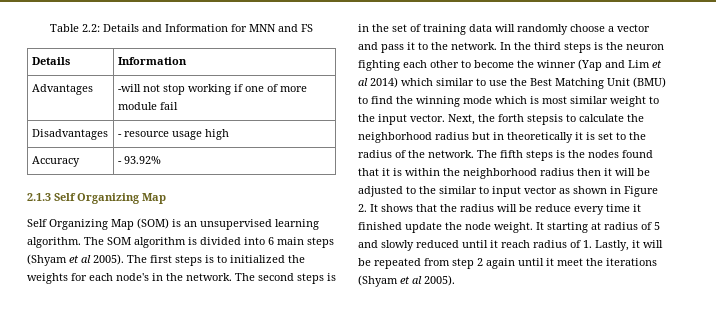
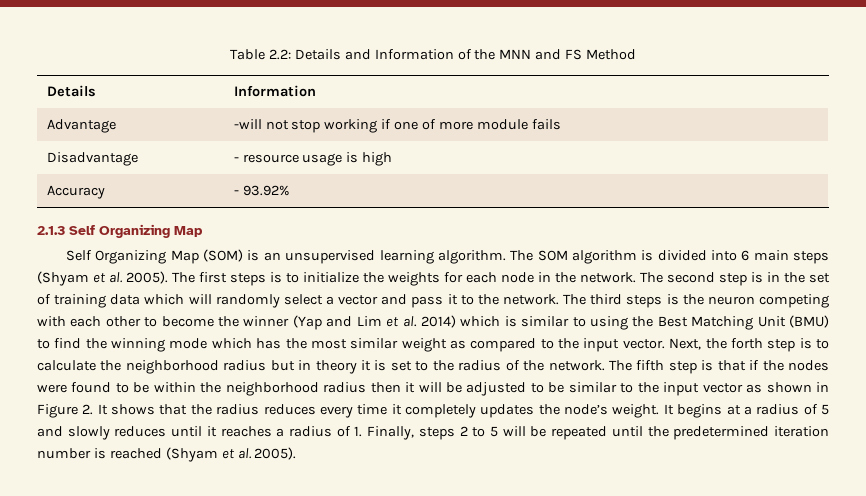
[231,24,247,32] for -> [457,49,496,60] of the
(313, 28) none -> [586,49,637,60] Method
[31,84,93,95] Advantages -> [46,119,116,133] Advantage
[159,102,178,110] [31,129,108,140] fail // Disadvantages -> [531,119,561,130] [46,152,138,166] fails // Disadvantage
(202, 135) none -> [346,152,359,163] is
[81,255,91,263] al -> [109,272,123,283] al.
[230,255,285,263] initialized -> [303,272,359,283] initialize
[116,273,149,281] node's -> [501,272,534,283] node
[297,273,324,284] steps -> [719,273,747,286] step
(492, 28) none -> [144,294,185,305] which
[570,24,605,32] choose -> [283,294,323,305] select
[500,42,531,50] In the -> [563,294,587,305] The
[358,60,400,71] fighting -> [759,294,829,308] [37,316,66,327] competing with
[358,78,368,86] al -> [402,316,417,327] al.
[436,78,507,86] similar to use -> [504,316,628,330] is similar to using
[530,96,539,104] is -> [256,338,307,349] has the
(646, 101) none -> [450,338,537,352] as compared
[527,114,563,125] stepsis -> [767,338,812,352] step is
[507,132,573,143] theoretically -> [315,360,357,374] theory
[526,150,653,161] [358,168,402,176] steps is the nodes found that it is -> [668,360,829,374] [37,382,150,393] step is that if the nodes were found to be
[419,186,489,194] the similar to -> [548,382,659,393] be similar to the
[497,204,641,215] [358,222,601,233] will be reduce every time it finished update the node weight. It starting at -> [263,404,752,418] reduces every time it completely updates the node’s weight. It begins at a
[416,240,530,248] reduced until it reach -> [114,426,285,437] reduces until it reaches a
[595,240,663,251] [358,258,657,269] [358,275,422,287] Lastly, it will be repeated from step 2 again until it meet the iterations (Shyam et al -> [367,426,829,440] [37,447,252,462] Finally, steps 2 to 5 will be repeated until the predetermined iteration number is reached (Shyam et al.

